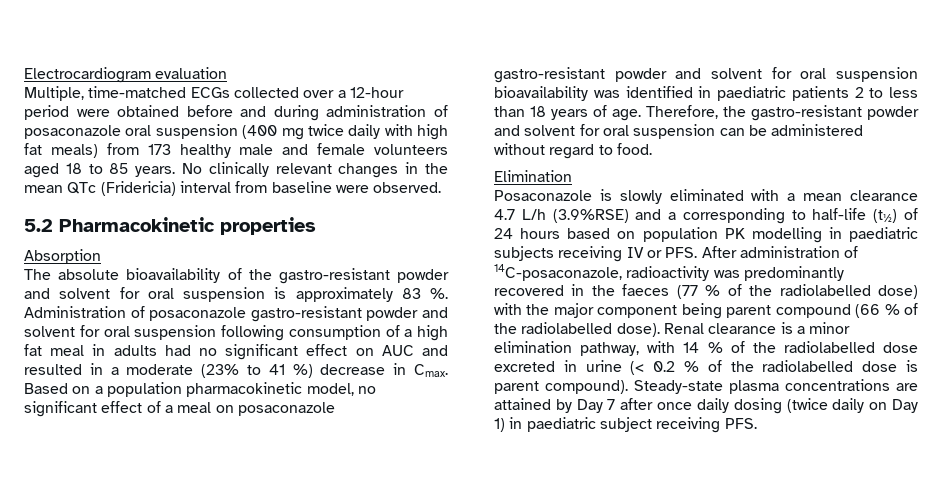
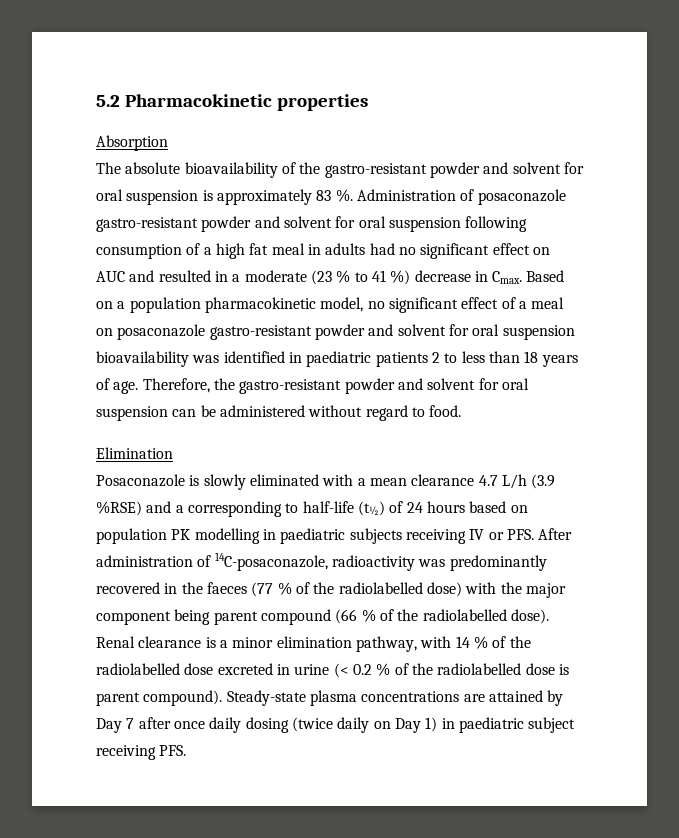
[24,67,228,83] [24,86,404,101] [24,105,448,121] [24,124,448,140] [24,143,448,158] [24,162,449,178] [24,181,442,196] Electrocardiogram evaluation // Multiple, time-matched ECGs collected over a 12-hour period were obtained before and during administration of posaconazole oral suspension (400 mg twice daily with high fat meals) from 173 healthy male and female volunteers aged 18 to 85 years. No clinically relevant changes in the mean QTc (Fridericia) interval from baseline were observed. // -> (96, 101) none
[201,364,240,378] (23% -> [310,270,351,285] (23 %
[552,209,629,223] (3.9%RSE) -> [531,474,556,489] [96,501,142,516] (3.9 %RSE)

